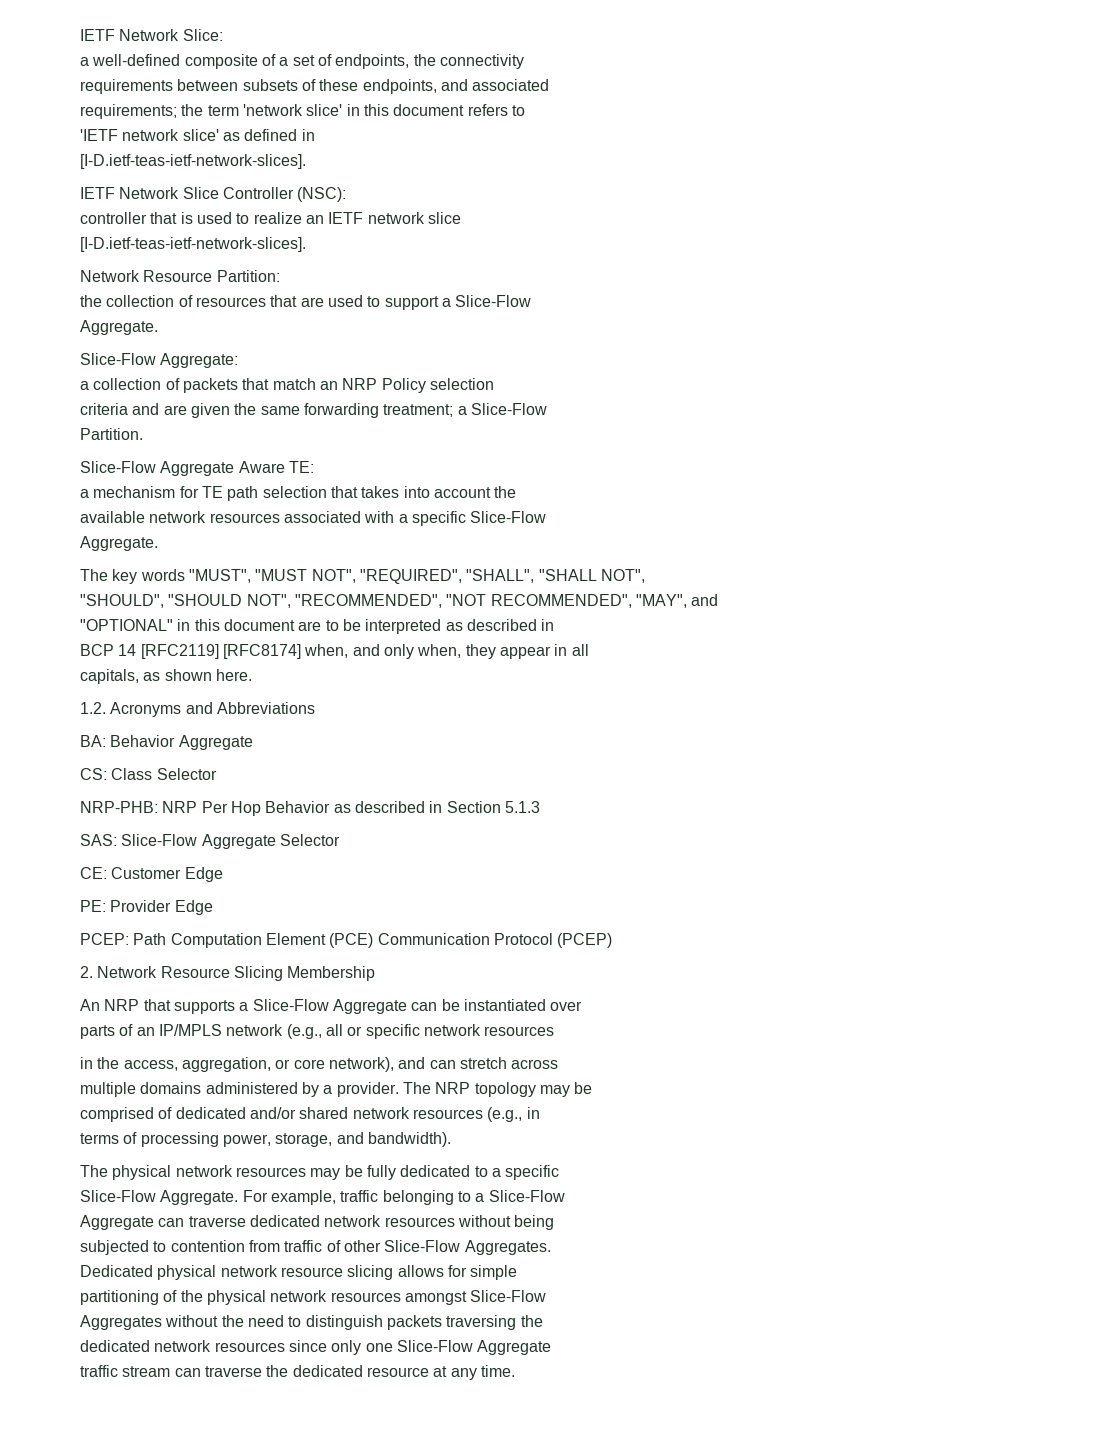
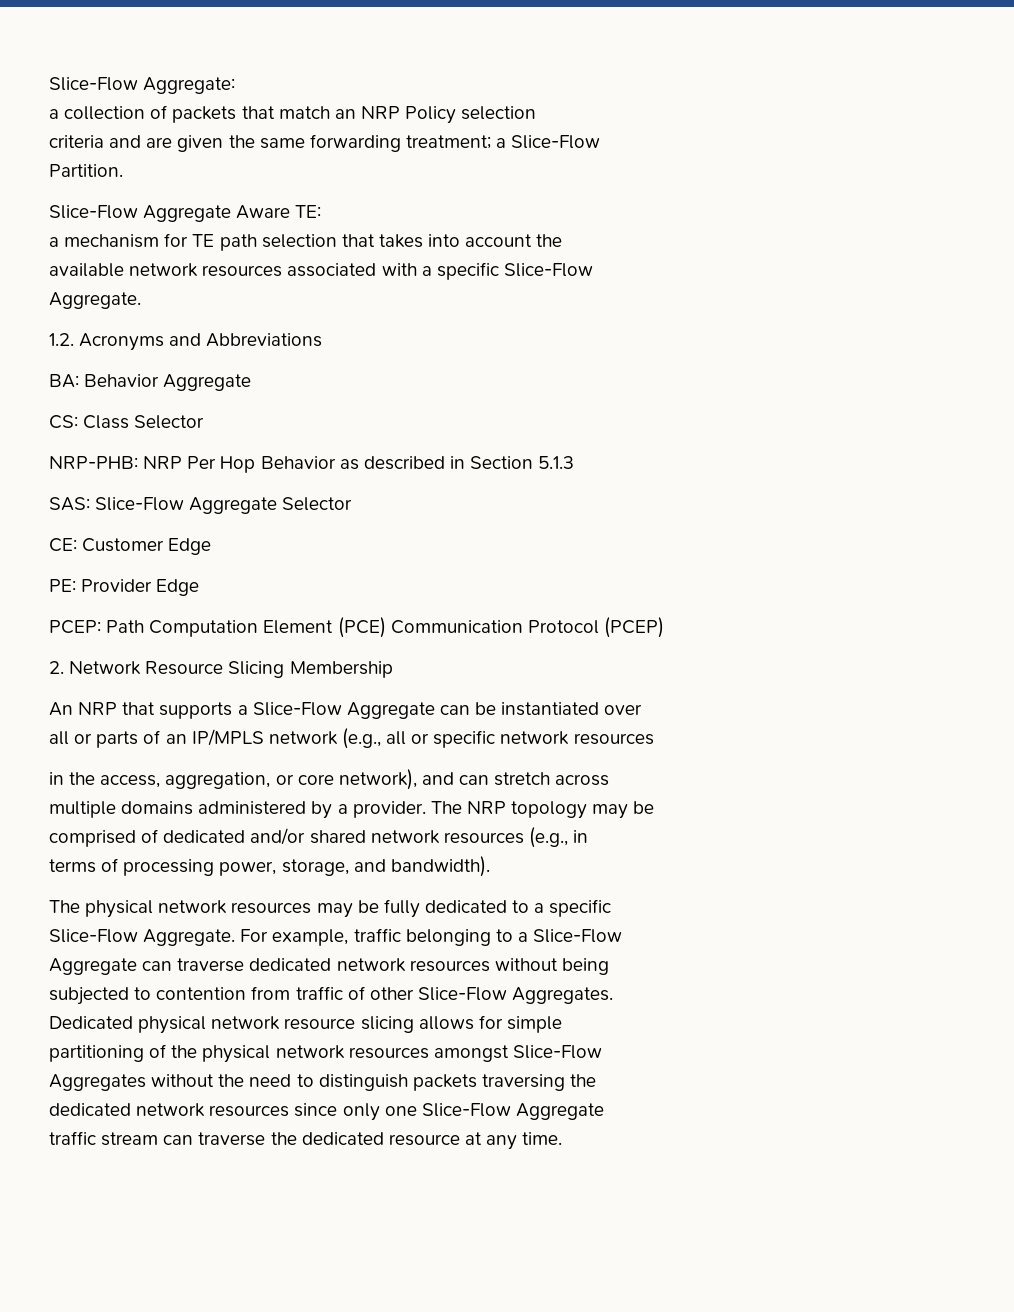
[80,29,223,41] [80,54,524,69] [80,79,550,94] [80,104,525,119] [80,129,315,141] [80,154,306,169] [80,187,347,202] [80,212,461,224] [80,237,306,252] [80,270,280,282] [80,295,532,310] [80,320,158,335] IETF Network Slice: // a well-defined composite of a set of endpoints, the connectivity // requirements between subsets of these endpoints, and associated // requirements; the term 'network slice' in this document refers to // 'IETF network slice' as defined in // [I-D.ietf-teas-ietf-network-slices]. // IETF Network Slice Controller (NSC): // controller that is used to realize an IETF network slice // [I-D.ietf-teas-ietf-network-slices]. // Network Resource Partition: // the collection of resources that are used to support a Slice-Flow // Aggregate. // -> (49, 84) none
[80,569,645,584] [80,594,719,608] [80,619,555,634] [80,644,589,659] [80,669,252,684] // The key words "MUST", "MUST NOT", "REQUIRED", "SHALL", "SHALL NOT", // "SHOULD", "SHOULD NOT", "RECOMMENDED", "NOT RECOMMENDED", "MAY", and // "OPTIONAL" in this document are to be interpreted as described in // BCP 14 [RFC2119] [RFC8174] when, and only when, they appear in all // capitals, as shown here. -> (141, 300) none
(583, 1006) none -> [49,731,93,745] all or

